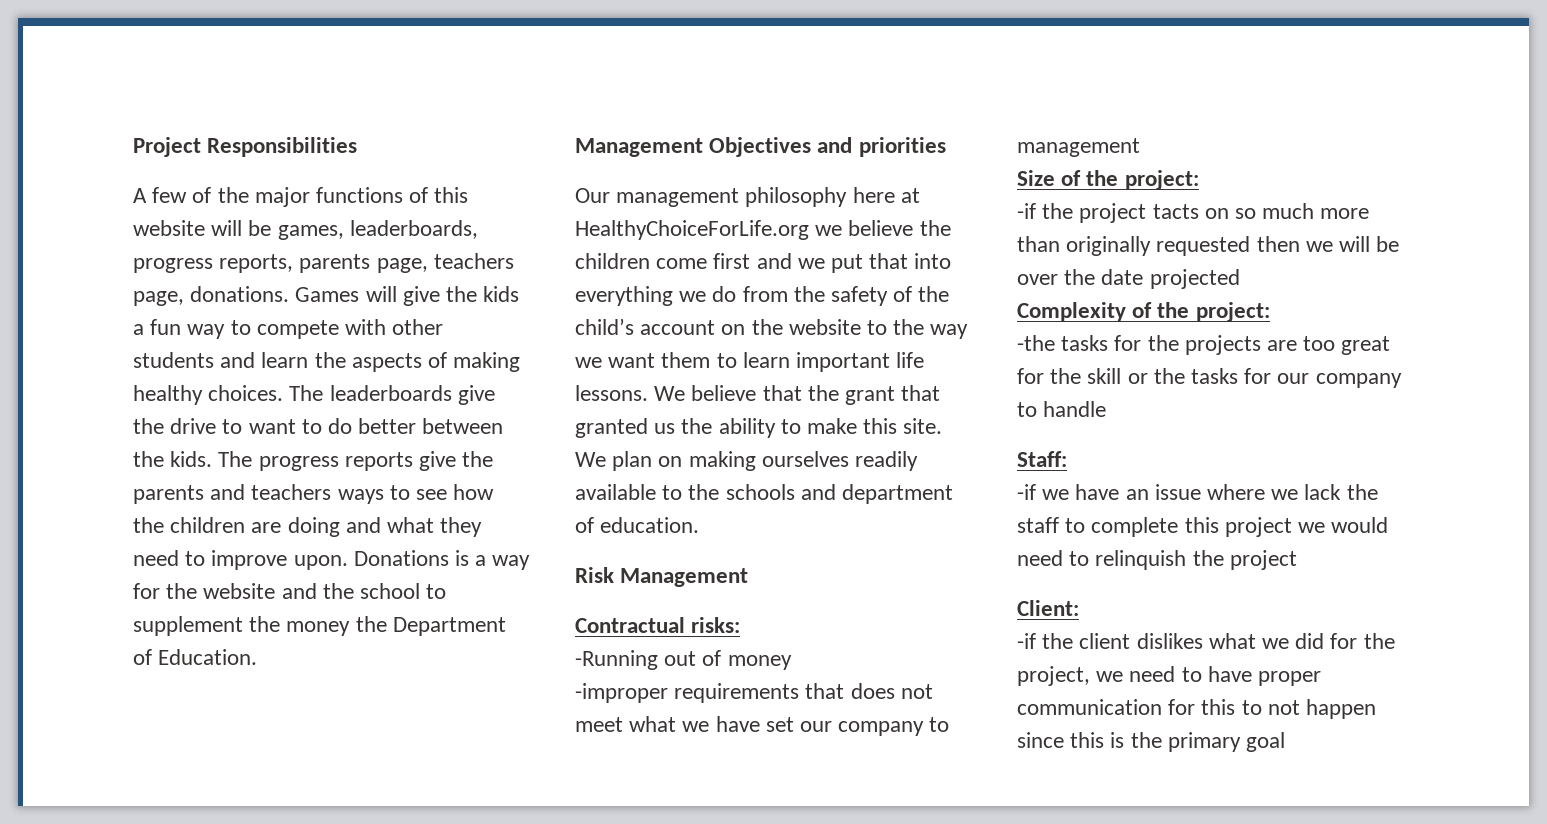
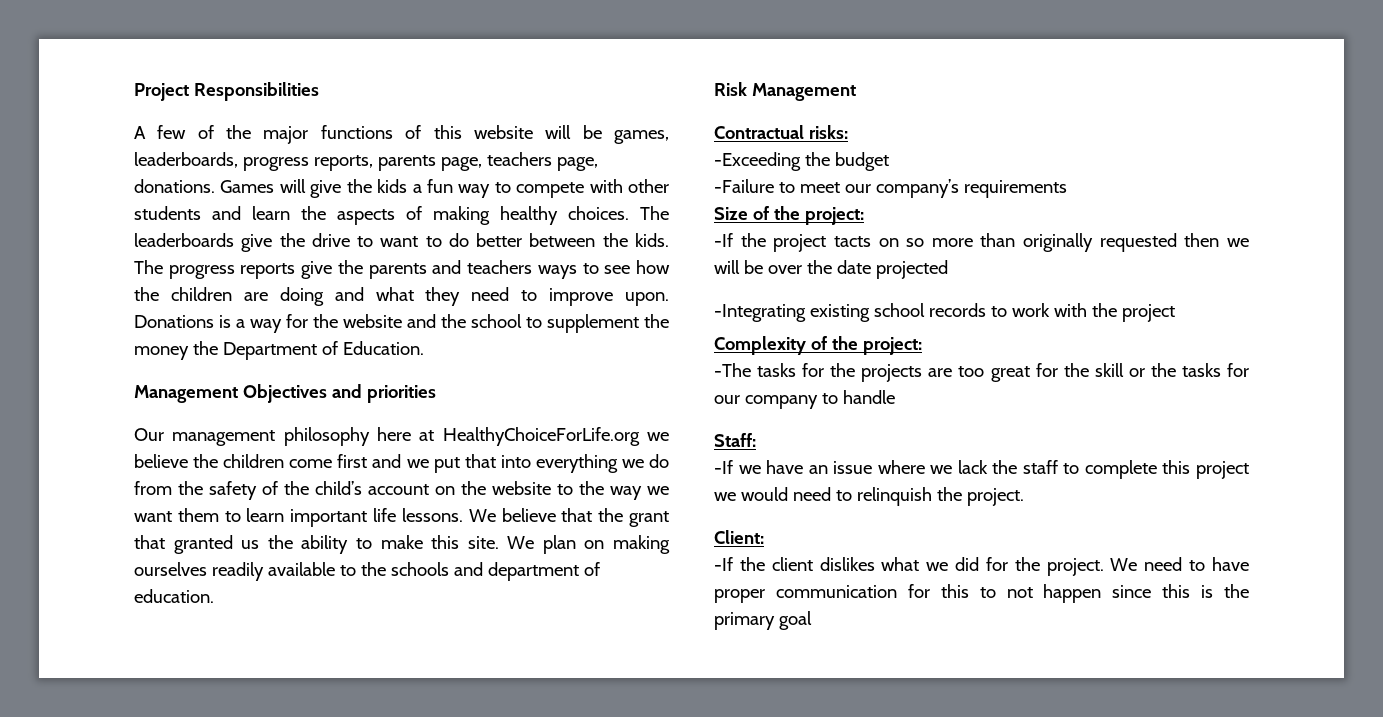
[575,650,792,670] [575,683,933,703] [575,716,950,736] [1017,138,1140,157] -Running out of money // -improper requirements that does not meet what we have set our company to management -> [714,152,889,171] [714,179,1067,198] -Exceeding the budget // -Failure to meet our company’s requirements
[1017,203,1036,219] -if -> [714,233,733,247] -If
[1262,203,1315,219] much -> (925, 242) none
(1240, 279) none -> [714,303,1175,322] // -Integrating existing school records to work with the project
[1017,335,1055,351] -the -> [714,363,751,377] -The
[1017,484,1036,500] -if -> [714,460,733,474] -If
[1229,550,1297,570] project -> [966,488,1024,506] project.
[1017,633,1036,649] -if -> [714,557,733,571] -If
[1017,666,1124,686] project, we -> [1046,558,1138,576] project. We

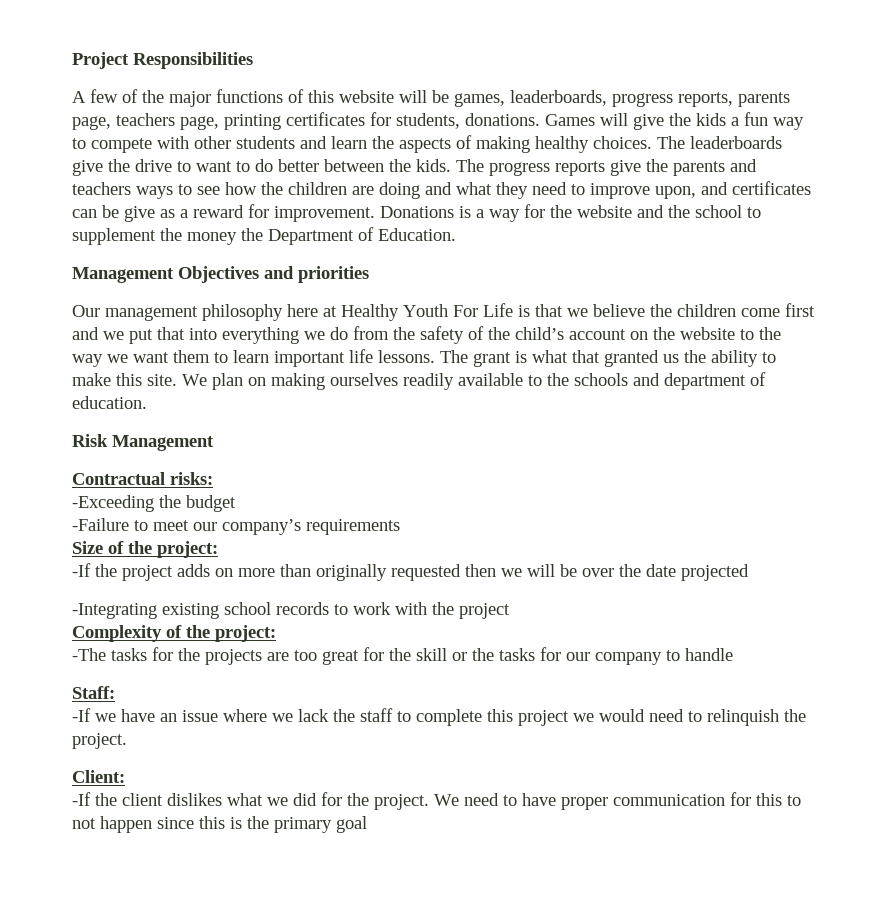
(598, 164) none -> [224,112,460,130] printing certificates for students,
[624,292,669,306] upon. -> [655,181,811,199] [72,204,375,222] upon, and certificates can be give as a reward for improvement.
[442,427,640,446] HealthyChoiceForLife.org -> [341,303,563,321] Healthy Youth For Life is that
[468,508,669,527] We believe that the grant -> [440,350,568,367] The grant is what
[833,236,925,247] tacts on so -> [177,564,233,577] adds on

